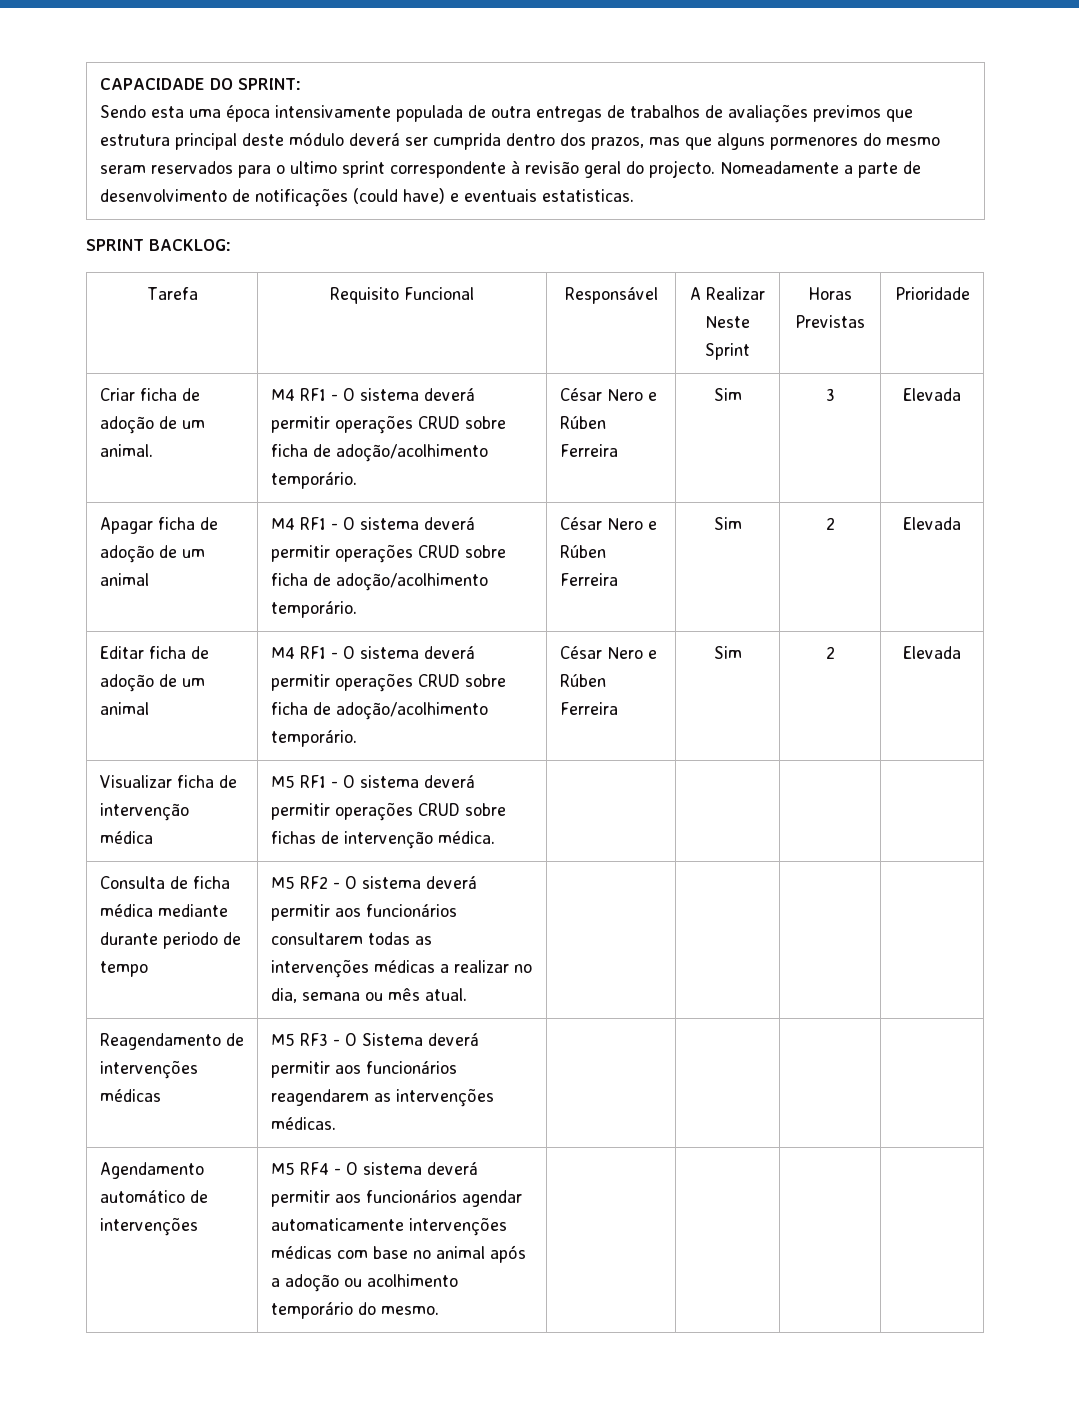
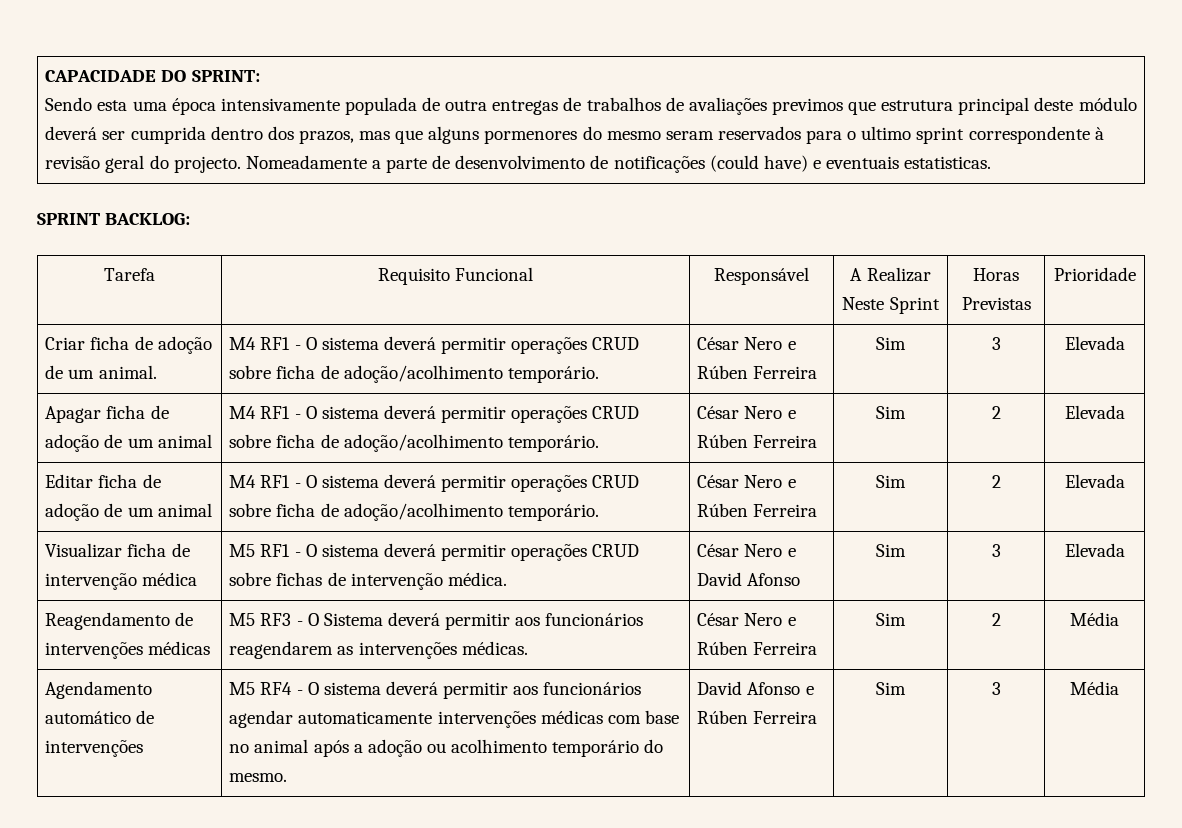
[99,876,230,889] [99,904,228,917] [99,932,241,949] [99,961,148,977] [270,876,477,889] [270,904,457,921] [270,932,432,945] [270,959,532,978] [270,988,467,1003] | | | // Consulta de ficha médica mediante durante periodo de tempo | M5 RF2 - O sistema deverá permitir aos funcionários consultarem todas as intervenções médicas a realizar no dia, semana ou mês atual. | | | | -> [697,544,796,557] [697,572,801,586] [876,544,906,557] [991,544,1001,557] [1064,543,1125,557] César Nero e David Afonso | Sim | 3 | Elevada
(336, 1123) | | | -> [697,613,796,626] [697,641,818,655] [876,613,906,626] [991,613,1001,626] [1070,612,1119,626] César Nero e Rúben Ferreira | Sim | 2 | Média
(439, 1310) | | | -> [697,681,814,695] [697,710,818,724] [876,682,906,695] [991,682,1001,695] [1070,681,1119,695] David Afonso e Rúben Ferreira | Sim | 3 | Média

